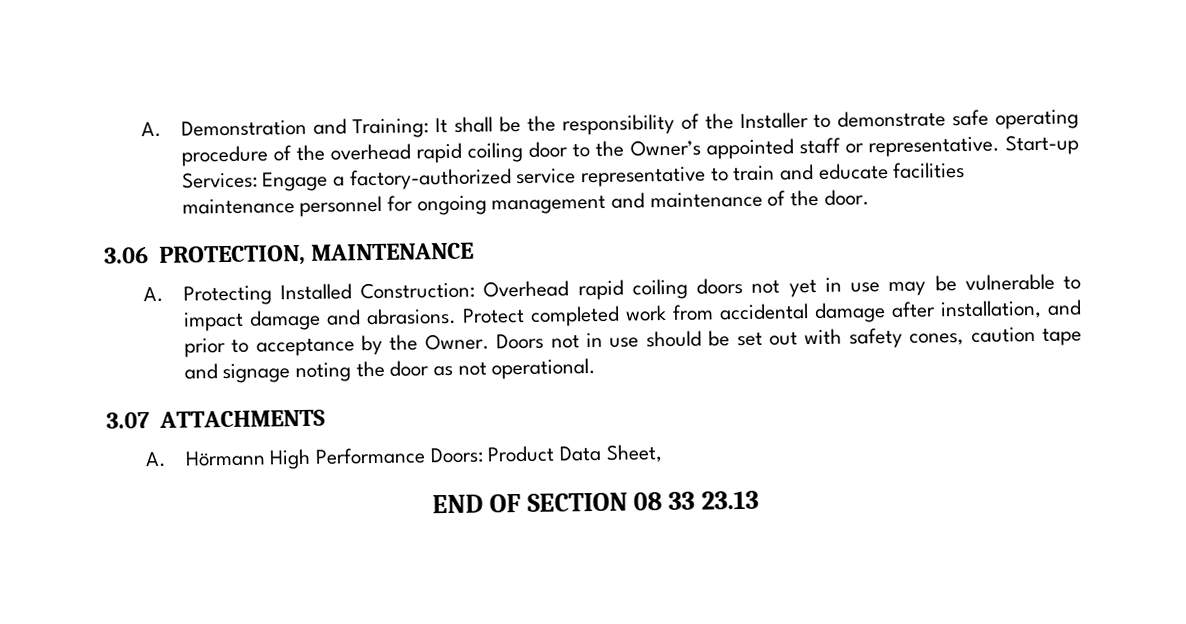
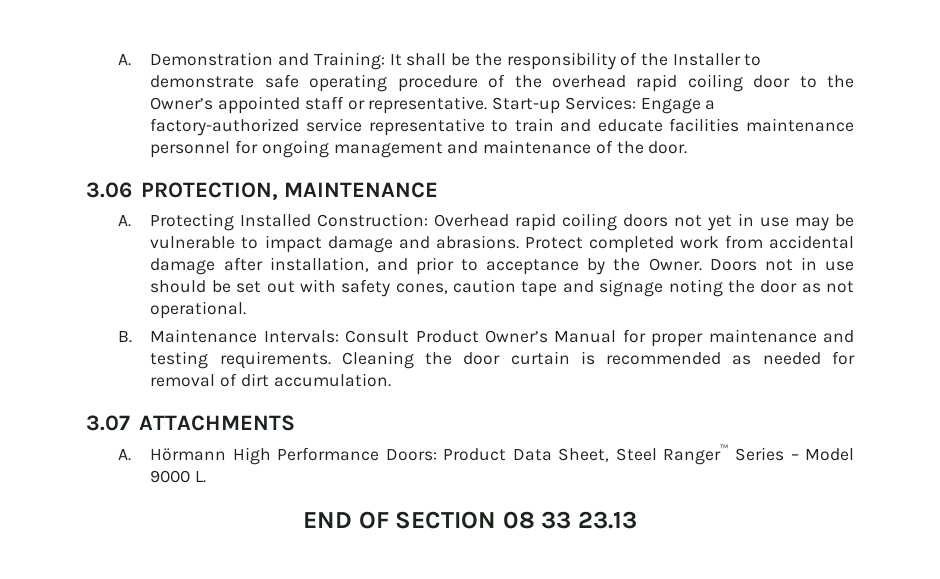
(597, 368) none -> [118,329,854,347] [150,351,855,369] [150,373,391,387] // B. Maintenance Intervals: Consult Product Owner’s Manual for proper maintenance and testing requirements. Cleaning the door curtain is recommended as needed for removal of dirt accumulation.
(663, 453) none -> [615,444,855,465] [150,470,207,483] Steel Ranger™ Series – Model 9000 L.

